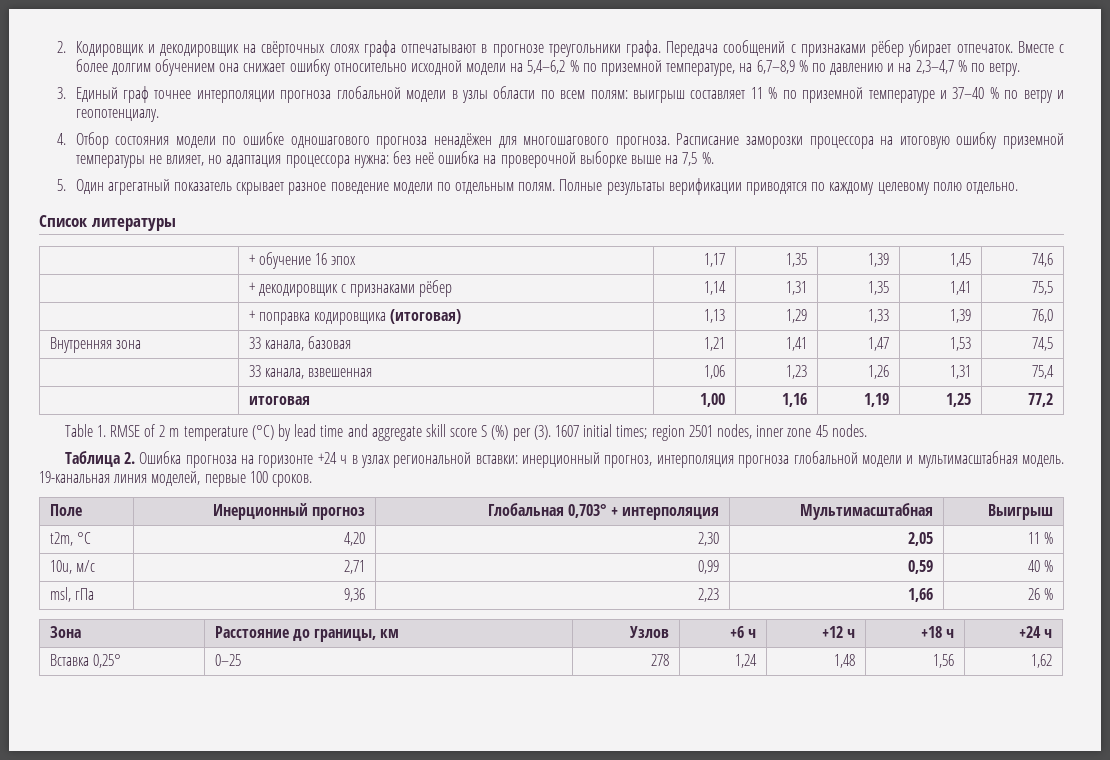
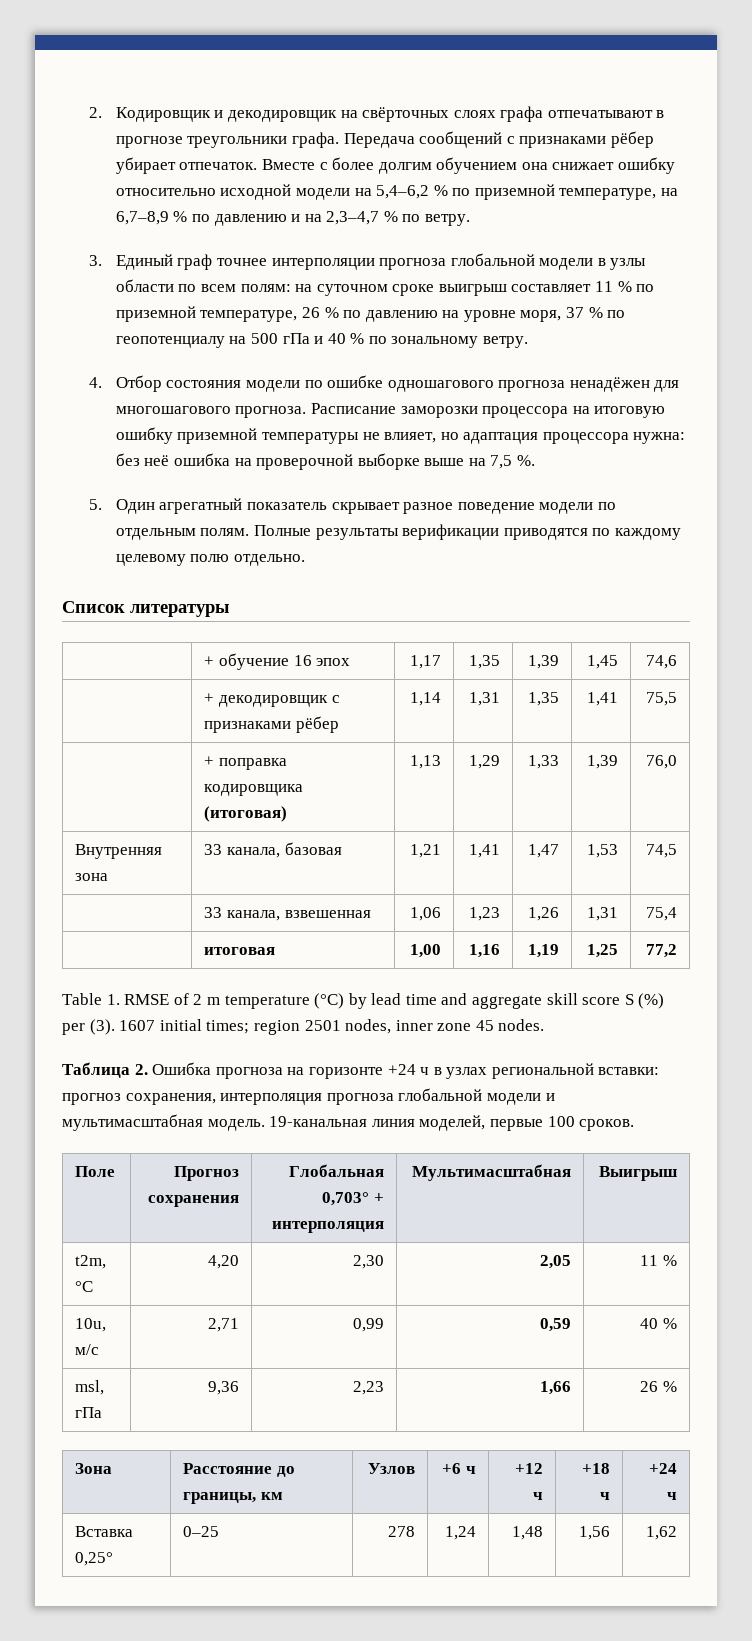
(628, 94) none -> [295,284,435,296] на суточном сроке
[868,87,1064,103] [75,109,159,122] температуре и 37–40 % по ветру и геопотенциалу. -> [200,307,626,322] [115,333,529,348] температуре, 26 % по давлению на уровне моря, 37 % по геопотенциалу на 500 гПа и 40 % по зональному ветру.
[522,452,653,468] инерционный прогноз, -> [62,1093,216,1105] прогноз сохранения,
[213,503,366,520] Инерционный прогноз -> [173,1166,239,1181] [147,1195,239,1207] Прогноз сохранения

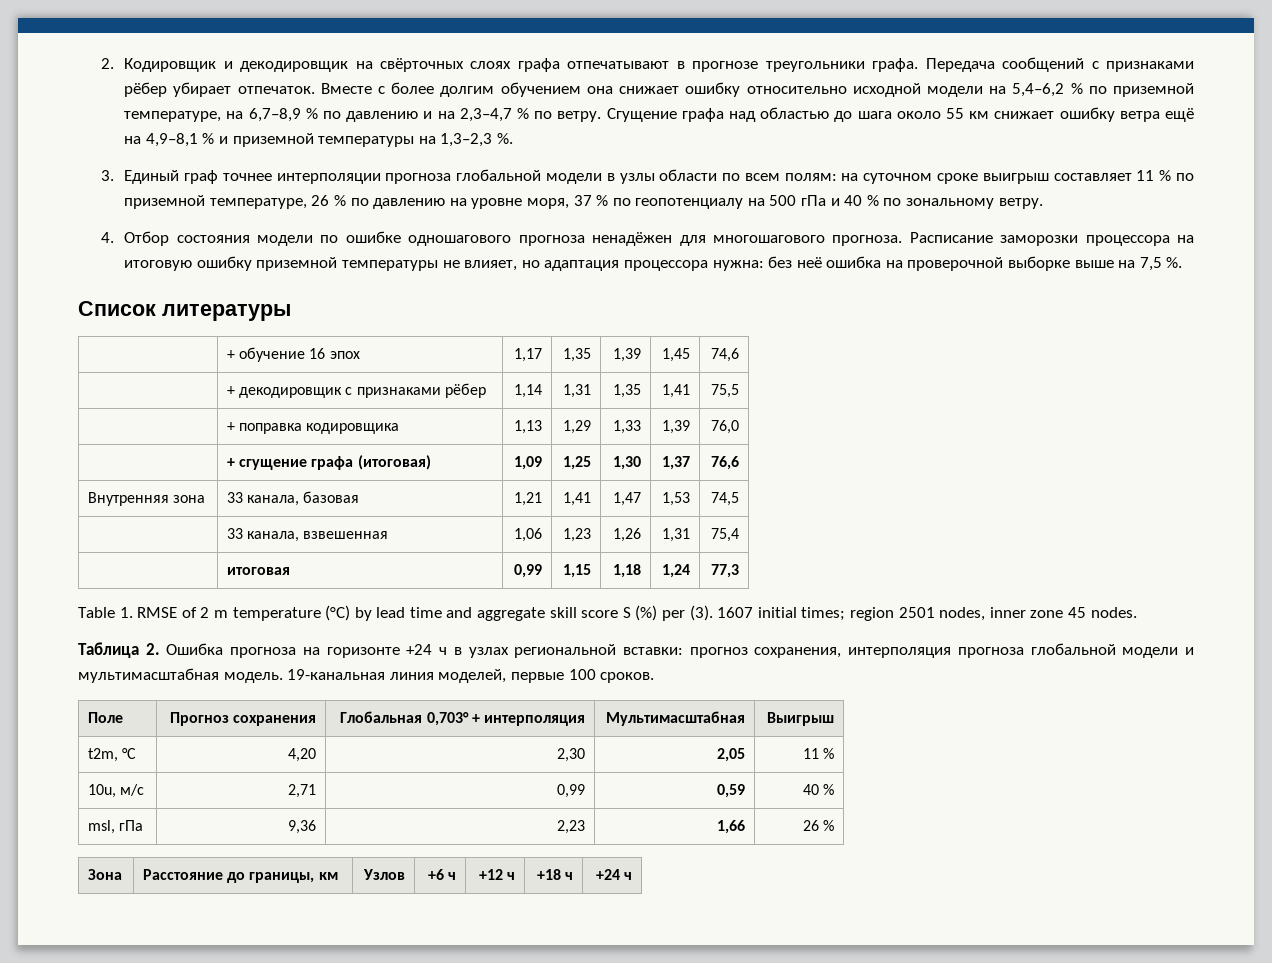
(471, 220) none -> [606,107,1194,122] [124,133,513,147] Сгущение графа над областью до шага около 55 км снижает ошибку ветра ещё на 4,9–8,1 % и приземной температуры на 1,3–2,3 %.
[88,498,616,514] [115,524,681,540] [115,554,305,566] // 5. Один агрегатный показатель скрывает разное поведение модели по отдельным полям. Полные результаты верификации приводятся по каждому целевому полю отдельно. -> (1183, 262) none
[204,806,288,822] (итоговая) -> (400, 428) none
(677, 762) none -> [227,455,431,470] [513,456,542,470] [562,456,591,470] [612,456,641,470] [661,456,690,470] [710,456,739,470] // | + сгущение графа (итоговая) | 1,09 | 1,25 | 1,30 | 1,37 | 76,6
[409,944,441,958] [468,944,500,958] [527,944,559,958] [586,944,618,958] [645,944,677,958] 1,00 | 1,16 | 1,19 | 1,25 | 77,2 -> [513,564,542,578] [562,564,591,578] [612,564,641,578] [661,564,690,578] [710,564,739,578] 0,99 | 1,15 | 1,18 | 1,24 | 77,3
[75,1526,134,1537] [75,1552,114,1566] [183,1526,220,1537] [387,1526,415,1537] [444,1526,476,1540] [511,1526,543,1540] [578,1526,610,1540] [645,1526,677,1540] // Вставка 0,25° | 0–25 | 278 | 1,24 | 1,48 | 1,56 | 1,62 -> (632, 876) none

